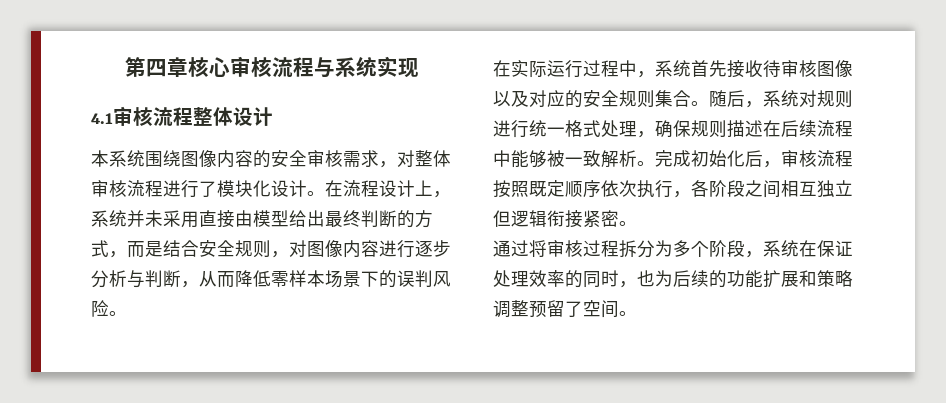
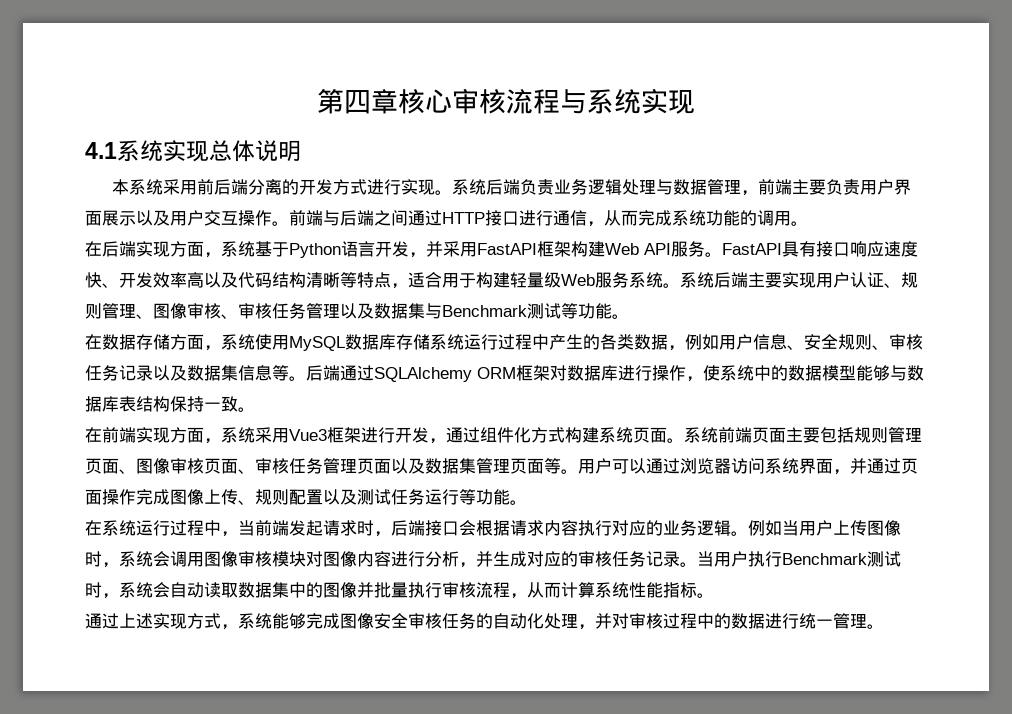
[113,106,273,127] [91,150,451,168] [91,180,451,198] [91,210,433,228] [91,240,451,258] [91,270,451,288] [91,300,127,317] [493,60,853,78] [493,90,853,108] [493,120,853,138] [493,150,853,168] [493,180,853,198] [493,210,637,228] [493,240,853,258] [493,270,853,288] [493,300,619,318] 审核流程整体设计 // 本系统围绕图像内容的安全审核需求，对整体审核流程进行了模块化设计。在流程设计上，系统并未采用直接由模型给出最终判断的方式，而是结合安全规则，对图像内容进行逐步分析与判断，从而降低零样本场景下的误判风险。 // 在实际运行过程中，系统首先接收待审核图像以及对应的安全规则集合。随后，系统对规则进行统一格式处理，确保规则描述在后续流程中能够被一致解析。完成初始化后，审核流程按照既定顺序依次执行，各阶段之间相互独立但逻辑衔接紧密。 // 通过将审核过程拆分为多个阶段，系统在保证处理效率的同时，也为后续的功能扩展和策略调整预留了空间 -> [117,140,301,162] [112,179,912,196] [85,210,808,227] [85,241,918,258] [85,272,918,289] [85,303,629,319] [85,334,923,351] [85,365,924,382] [85,396,255,412] [85,427,922,444] [85,458,918,475] [85,489,527,505] [85,520,901,537] [85,551,901,568] [85,582,714,599] [85,613,867,630] 系统实现总体说明 // 本系统采用前后端分离的开发方式进行实现。系统后端负责业务逻辑处理与数据管理，前端主要负责用户界面展示以及用户交互操作。前端与后端之间通过HTTP接口进行通信，从而完成系统功能的调用。 // 在后端实现方面，系统基于Python语言开发，并采用FastAPI框架构建Web API服务。FastAPI具有接口响应速度快、开发效率高以及代码结构清晰等特点，适合用于构建轻量级Web服务系统。系统后端主要实现用户认证、规则管理、图像审核、审核任务管理以及数据集与Benchmark测试等功能。 // 在数据存储方面，系统使用MySQL数据库存储系统运行过程中产生的各类数据，例如用户信息、安全规则、审核任务记录以及数据集信息等。后端通过SQLAlchemy ORM框架对数据库进行操作，使系统中的数据模型能够与数据库表结构保持一致。 // 在前端实现方面，系统采用Vue3框架进行开发，通过组件化方式构建系统页面。系统前端页面主要包括规则管理页面、图像审核页面、审核任务管理页面以及数据集管理页面等。用户可以通过浏览器访问系统界面，并通过页面操作完成图像上传、规则配置以及测试任务运行等功能。 // 在系统运行过程中，当前端发起请求时，后端接口会根据请求内容执行对应的业务逻辑。例如当用户上传图像时，系统会调用图像审核模块对图像内容进行分析，并生成对应的审核任务记录。当用户执行Benchmark测试时，系统会自动读取数据集中的图像并批量执行审核流程，从而计算系统性能指标。 // 通过上述实现方式，系统能够完成图像安全审核任务的自动化处理，并对审核过程中的数据进行统一管理

